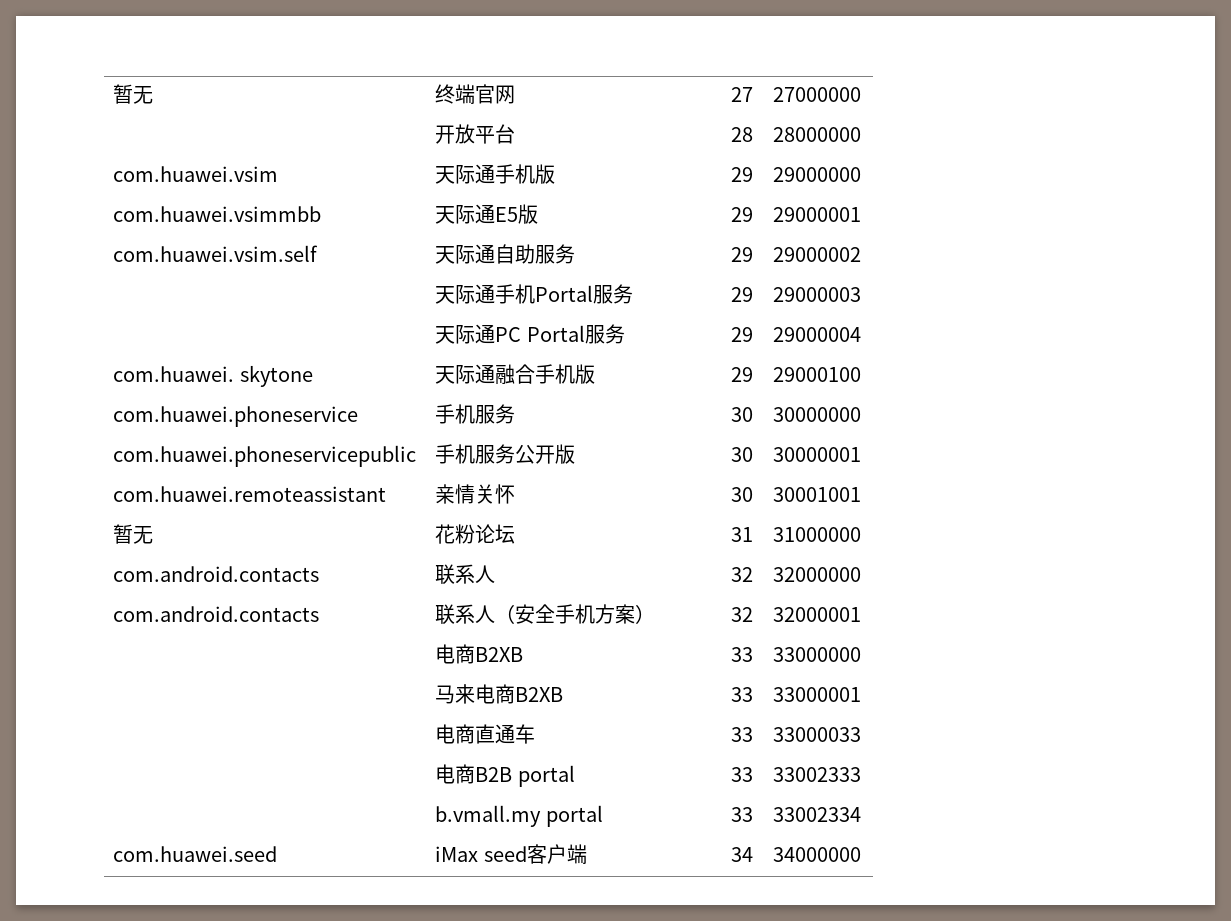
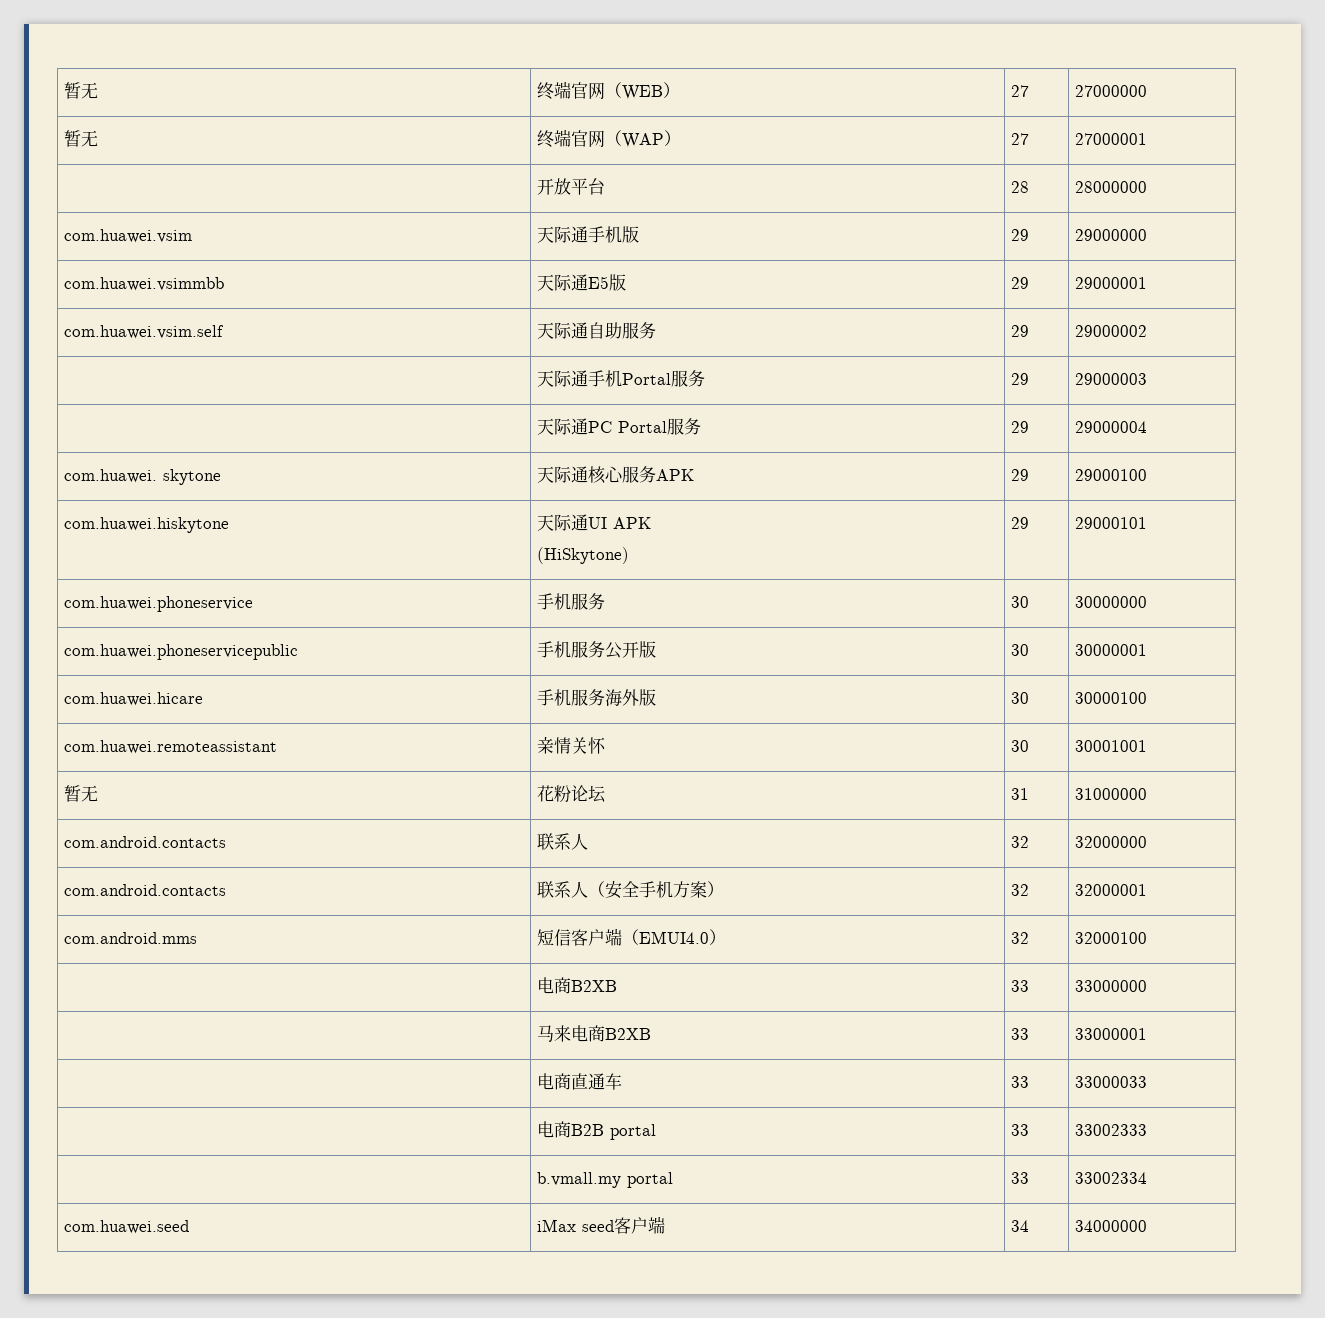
[113,84,154,104] [435,84,516,104] 暂无 | 终端官网 -> [64,82,99,99] [537,81,681,100] 暂无 | 终端官网（WEB）
(862, 94) none -> [64,130,99,147] [537,129,682,148] [1011,133,1030,145] [1075,133,1148,145] // 暂无 | 终端官网（WAP） | 27 | 27000001
[495,364,596,384] 融合手机版 -> [588,466,695,484] 核心服务APK
(862, 374) none -> [64,517,230,533] [537,514,652,531] [537,547,630,564] [1011,517,1030,529] [1075,517,1148,529] // com.huawei.hiskytone | 天际通UI APK // (HiSkytone) | 29 | 29000101
(862, 454) none -> [64,692,204,706] [537,689,657,707] [1011,692,1030,704] [1075,692,1148,704] // com.huawei.hicare | 手机服务海外版 | 30 | 30000100
(862, 614) none -> [64,932,198,944] [537,928,727,946] [1011,932,1030,944] [1075,932,1148,944] // com.android.mms | 短信客户端（EMUI4.0） | 32 | 32000100

